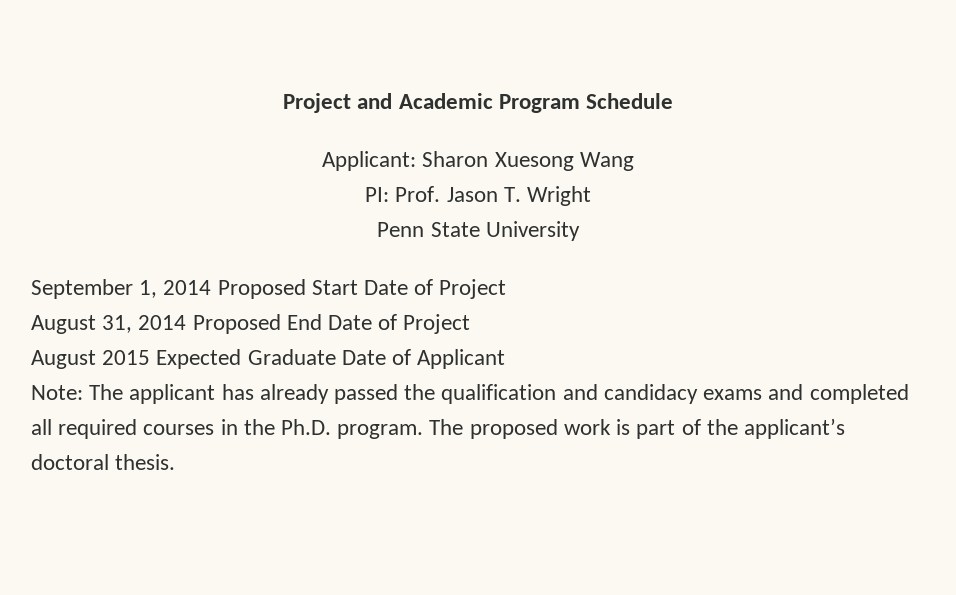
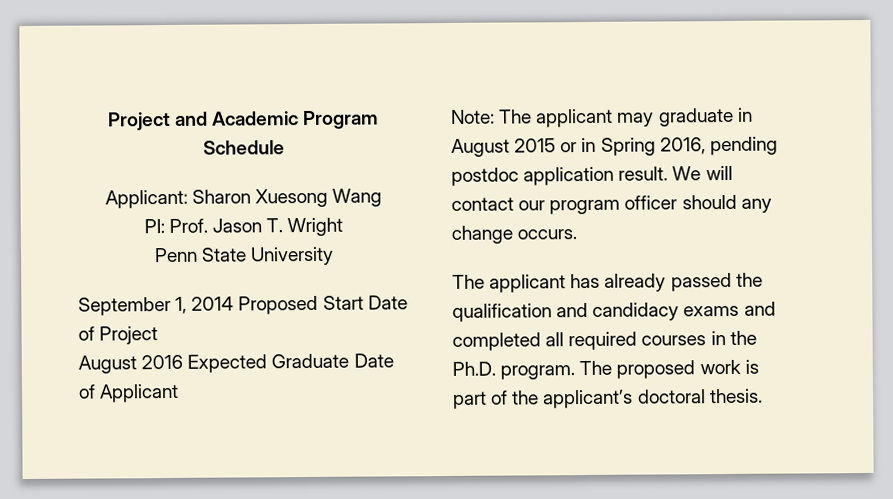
[102,314,471,334] [31,350,151,369] 31, 2014 Proposed End Date of Project // August 2015 -> [141,354,184,370] 2016
(216, 394) none -> [617,107,753,127] [451,136,778,157] [451,165,733,186] [451,194,772,215] [451,225,578,244] [452,274,567,293] may graduate in August 2015 or in Spring 2016, pending postdoc application result. We will contact our program officer should any change occurs. // The applicant

